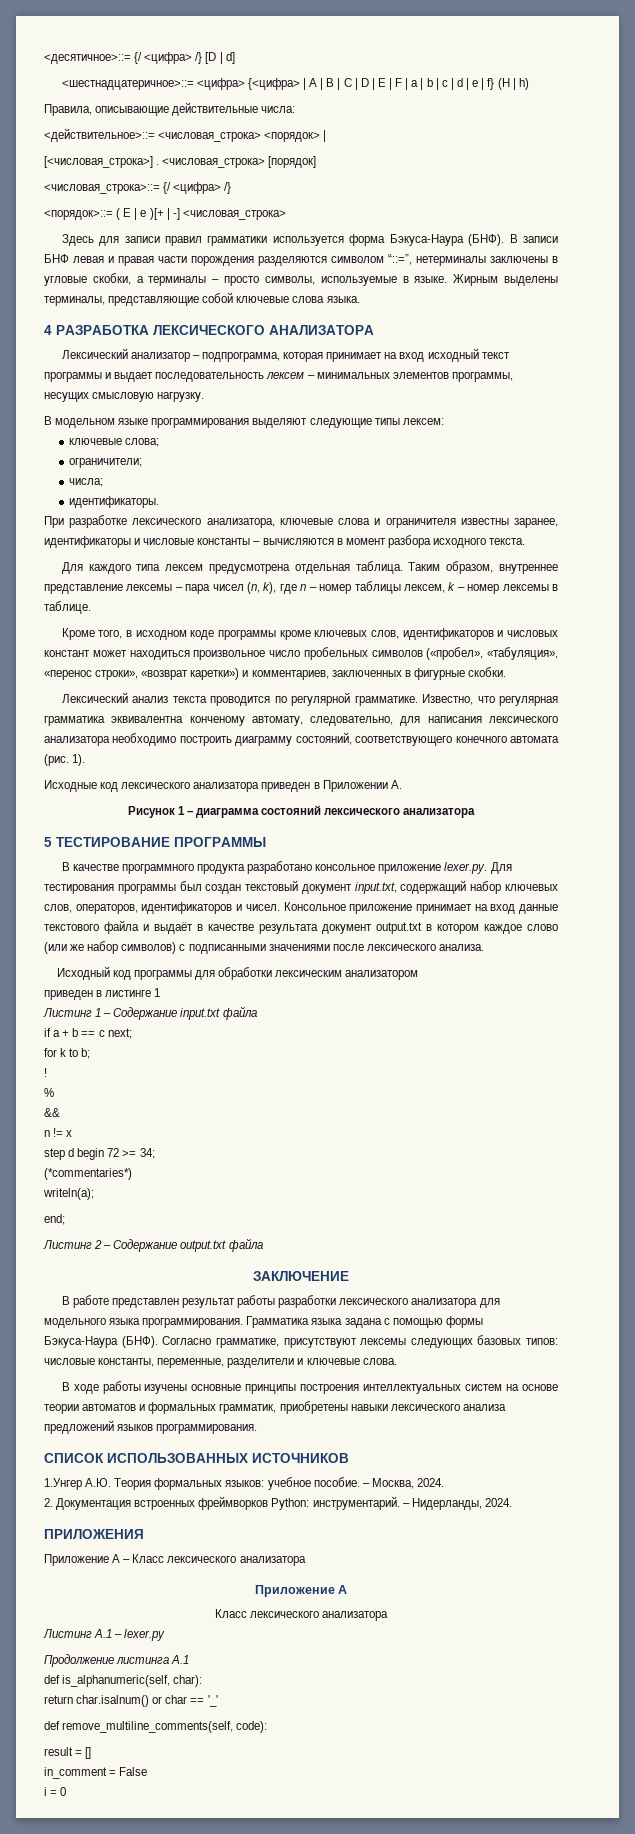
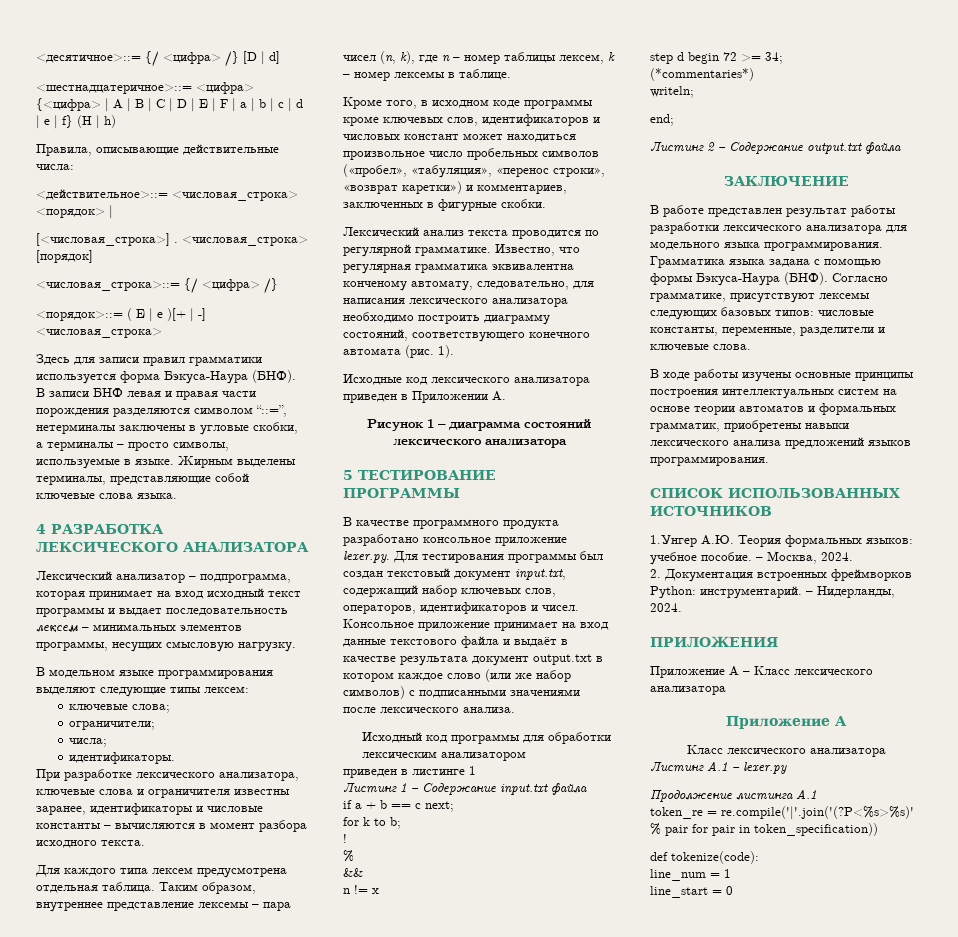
[43,1188,94,1200] writeln(a); -> [650,86,694,98] writeln;
[44,1675,203,1687] [44,1695,218,1707] [44,1721,268,1733] [44,1747,92,1759] [44,1767,148,1779] [44,1787,47,1796] def is_alphanumeric(self, char): // return char.isalnum() or char == '_' // def remove_multiline_comments(self, code): // result = [] // in_comment = False // i -> [650,806,914,820] [650,823,878,836] [650,851,759,864] [650,869,731,881] [650,886,708,898] token_re = re.compile('|'.join('(?P<%s>%s)' % pair for pair in token_specification)) // def tokenize(code): // line_num = 1 // line_start

